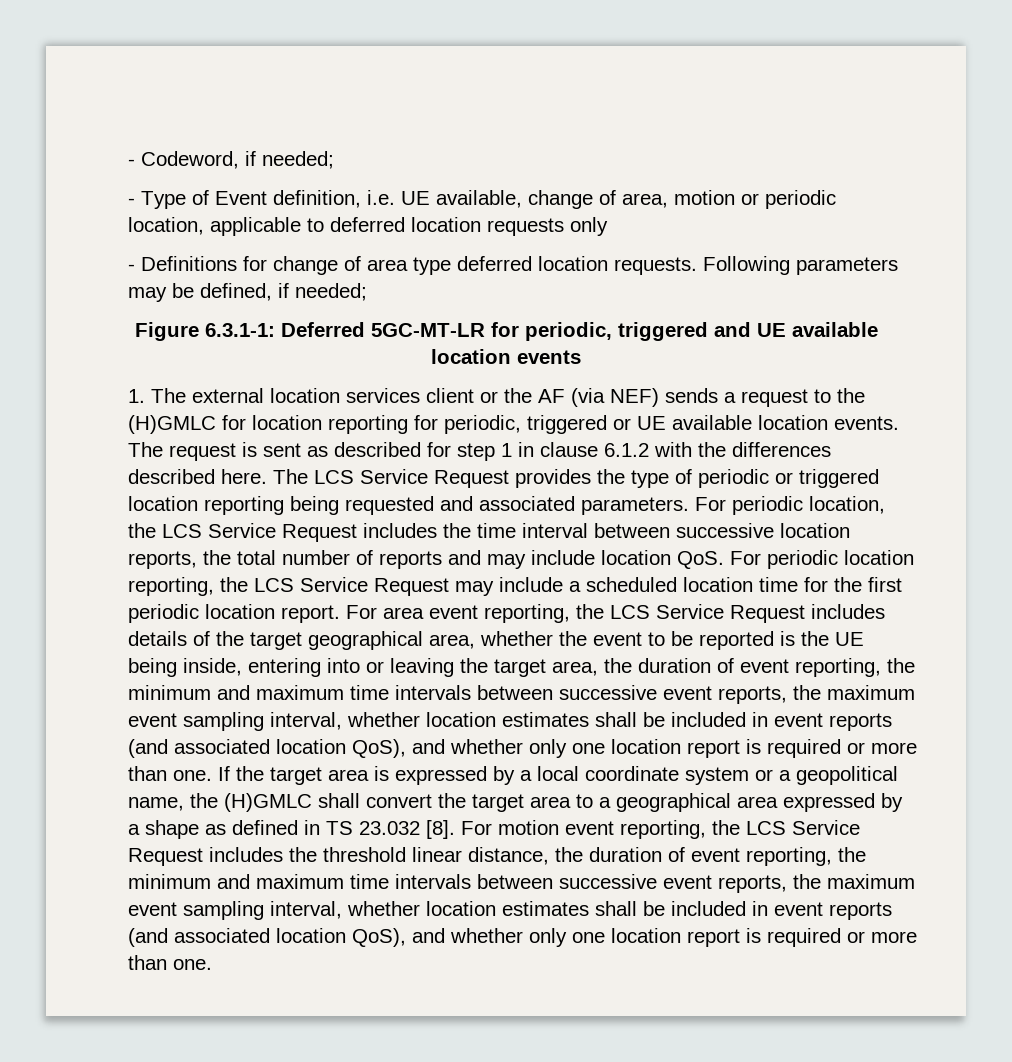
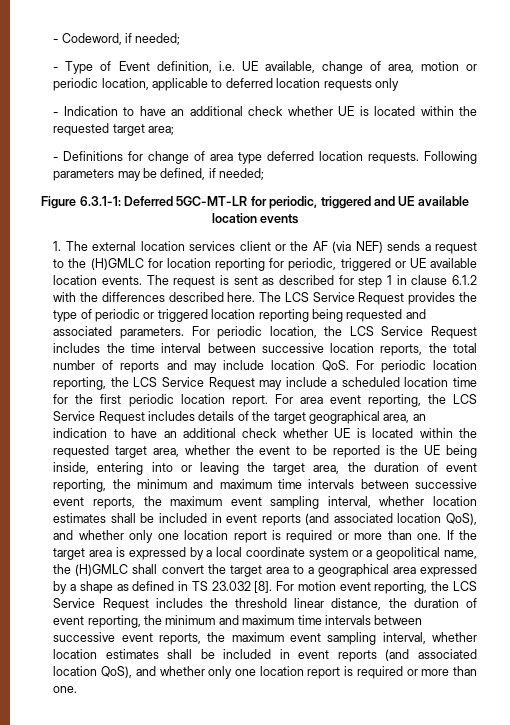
(608, 226) none -> [53,106,477,116] [53,123,175,136] // - Indication to have an additional check whether UE is located within the requested target area;
(475, 641) none -> [412,414,426,421] [53,428,477,438] [53,445,179,458] an indication to have an additional check whether UE is located within the requested target area,

